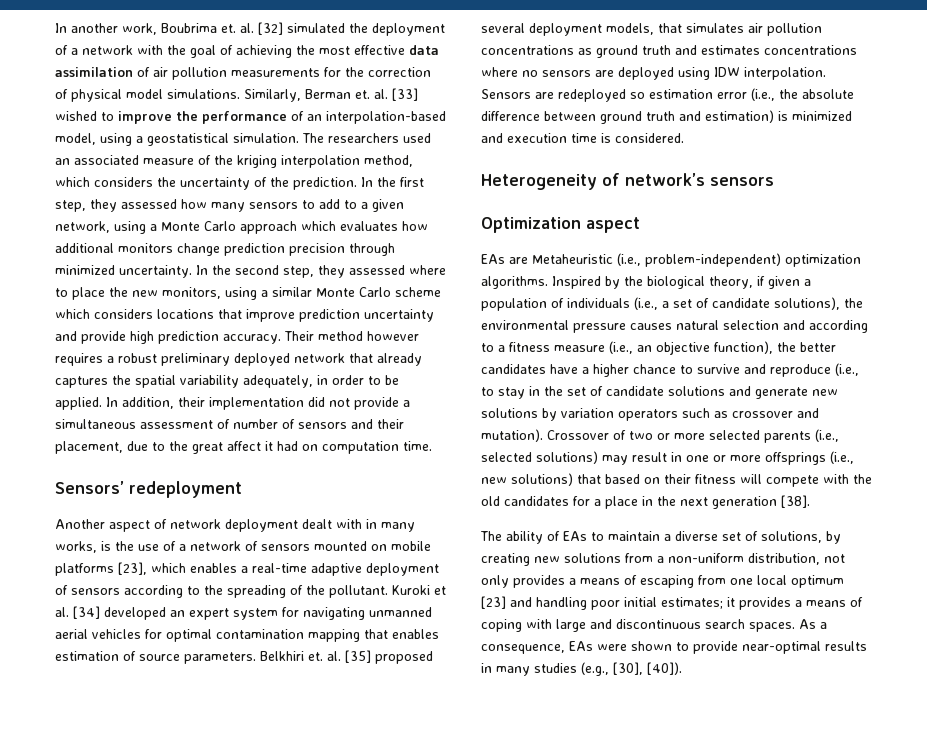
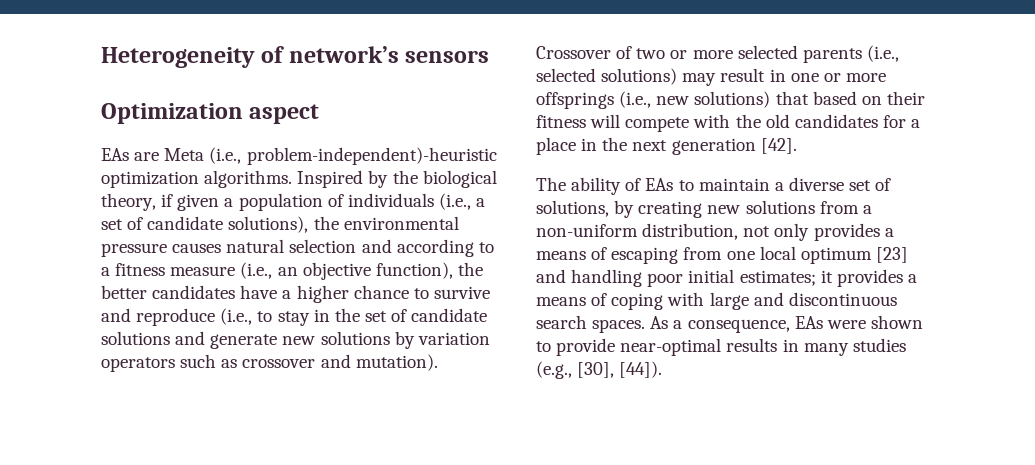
[55,22,445,36] [55,45,439,58] [55,67,431,80] [55,88,418,102] [55,111,446,124] [55,133,431,146] [55,155,413,168] [55,177,424,190] [55,199,404,212] [55,221,428,234] [55,243,395,256] [55,265,446,278] [55,287,441,300] [55,309,434,322] [55,331,419,344] [55,353,422,366] [55,375,399,388] [55,397,410,410] [55,419,404,429] [55,441,432,454] [55,481,242,498] [55,519,415,532] [55,541,431,553] [55,562,439,576] [55,585,446,598] [55,606,432,620] [55,629,439,642] [55,650,433,664] [481,23,822,36] [481,45,857,58] [481,67,826,80] [481,88,854,102] [481,110,852,124] [481,133,684,143] In another work, Boubrima et. al. [32] simulated the deployment of a network with the goal of achieving the most effective data assimilation of air pollution measurements for the correction of physical model simulations. Similarly, Berman et. al. [33] wished to improve the performance of an interpolation-based model, using a geostatistical simulation. The researchers used an associated measure of the kriging interpolation method, which considers the uncertainty of the prediction. In the first step, they assessed how many sensors to add to a given network, using a Monte Carlo approach which evaluates how additional monitors change prediction precision through minimized uncertainty. In the second step, they assessed where to place the new monitors, using a similar Monte Carlo scheme which considers locations that improve prediction uncertainty and provide high prediction accuracy. Their method however requires a robust preliminary deployed network that already captures the spatial variability adequately, in order to be applied. In addition, their implementation did not provide a simultaneous assessment of number of sensors and their placement, due to the great affect it had on computation time. // Sensors’ redeployment // Another aspect of network deployment dealt with in many works, is the use of a network of sensors mounted on mobile platforms [23], which enables a real-time adaptive deployment of sensors according to the spreading of the pollutant. Kuroki et al. [34] developed an expert system for navigating unmanned aerial vehicles for optimal contamination mapping that enables estimation of source parameters. Belkhiri et. al. [35] proposed several deployment models, that simulates air pollution concentrations as ground truth and estimates concentrations where no sensors are deployed using IDW interpolation. Sensors are redeployed so estimation error (i.e., the absolute difference between ground truth and estimation) is minimized and execution time is considered. // -> (101, 57) none
[532,253,781,267] Metaheuristic (i.e., problem-independent) -> [164,147,497,165] Meta (i.e., problem-independent)-heuristic
[781,495,810,508] [38]. -> [760,138,797,154] [42].
[647,662,682,675] [40]). -> [619,361,663,378] [44]).

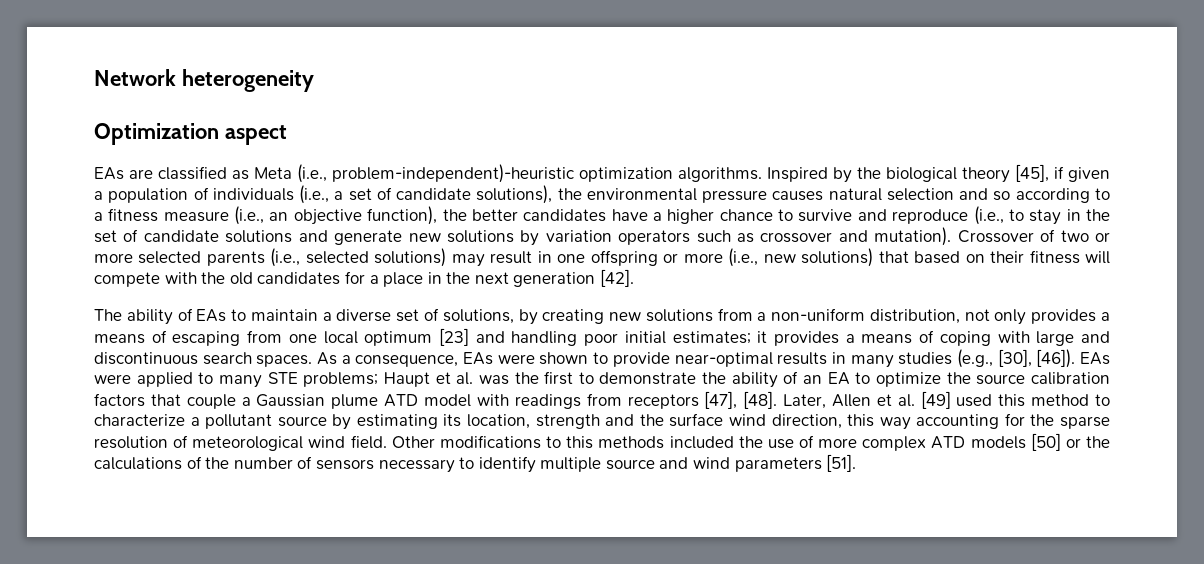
[101,46,490,68] Heterogeneity of network’s sensors -> [94,69,314,92] Network heterogeneity
(160, 156) none -> [158,166,249,180] classified as
[101,193,156,211] theory, -> [962,164,1049,183] theory [45],
(392, 246) none -> [993,191,1011,201] so
[823,73,886,82] [536,92,614,109] or more offsprings -> [590,250,723,266] offspring or more
[619,361,663,378] [44]). -> [1036,349,1111,368] [94,371,1111,388] [94,391,1111,409] [94,413,1110,430] [94,433,1110,451] [94,454,857,473] [46]). EAs were applied to many STE problems; Haupt et al. was the first to demonstrate the ability of an EA to optimize the source calibration factors that couple a Gaussian plume ATD model with readings from receptors [47], [48]. Later, Allen et al. [49] used this method to characterize a pollutant source by estimating its location, strength and the surface wind direction, this way accounting for the sparse resolution of meteorological wind field. Other modifications to this methods included the use of more complex ATD models [50] or the calculations of the number of sensors necessary to identify multiple source and wind parameters [51].

